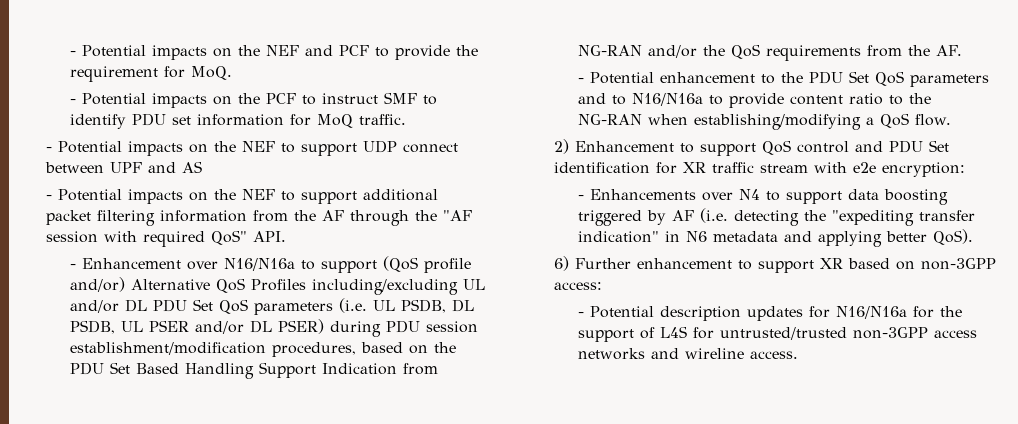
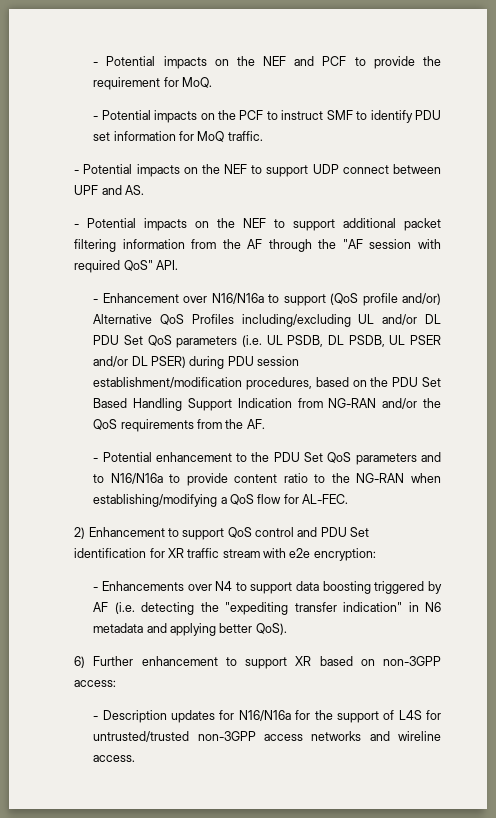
[181,161,202,173] AS -> [124,185,144,195] AS.
[914,114,952,126] flow. -> [257,494,349,504] flow for AL-FEC.
[589,306,741,321] Potential description -> [102,710,167,723] Description

